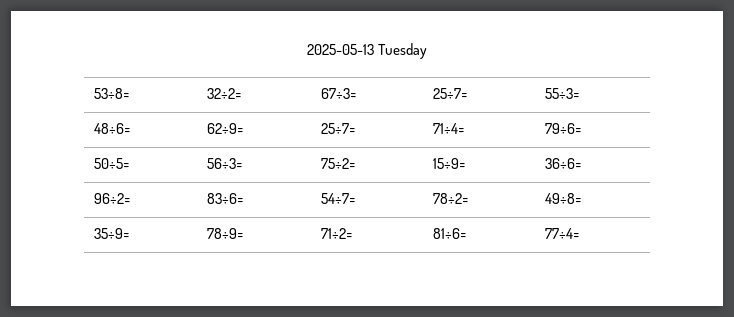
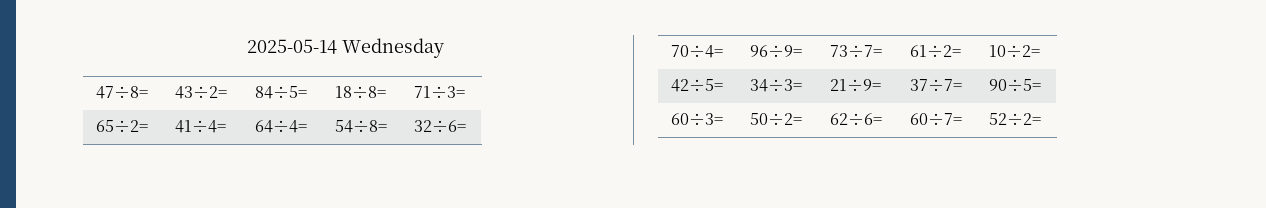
[306,43,428,59] [94,88,131,99] [207,88,243,99] [321,88,358,99] [433,88,469,99] [545,88,581,99] [94,123,132,134] [207,123,245,134] [321,123,357,134] [433,123,466,134] [545,123,583,134] [94,158,131,169] [207,158,244,169] [321,158,357,169] [433,158,467,169] [545,158,583,169] [94,193,132,204] [207,193,245,204] [321,193,357,204] [433,193,470,204] [545,193,583,204] [94,228,131,239] [207,228,245,239] [321,228,354,239] [433,228,468,239] [545,228,581,239] 2025-05-13 Tuesday // 53÷8= | 32÷2= | 67÷3= | 25÷7= | 55÷3= // 48÷6= | 62÷9= | 25÷7= | 71÷4= | 79÷6= // 50÷5= | 56÷3= | 75÷2= | 15÷9= | 36÷6= // 96÷2= | 83÷6= | 54÷7= | 78÷2= | 49÷8= // 35÷9= | 78÷9= | 71÷2= | 81÷6= | 77÷4= -> [247,38,444,58] [96,86,149,99] [175,86,228,99] [255,86,308,99] [335,86,387,98] [414,86,466,98] [96,120,149,132] [175,120,227,133] [255,120,308,133] [335,120,388,133] [414,120,467,132] [671,45,724,58] [750,45,803,57] [830,45,883,57] [910,45,962,57] [989,45,1041,57] [671,79,724,92] [750,79,803,92] [830,79,882,91] [910,79,963,91] [989,79,1042,91] [671,113,724,125] [750,113,803,125] [830,113,883,125] [910,113,963,125] [989,113,1042,125] 2025-05-14 Wednesday // 47÷8= | 43÷2= | 84÷5= | 18÷8= | 71÷3= // 65÷2= | 41÷4= | 64÷4= | 54÷8= | 32÷6= // 70÷4= | 96÷9= | 73÷7= | 61÷2= | 10÷2= // 42÷5= | 34÷3= | 21÷9= | 37÷7= | 90÷5= // 60÷3= | 50÷2= | 62÷6= | 60÷7= | 52÷2=

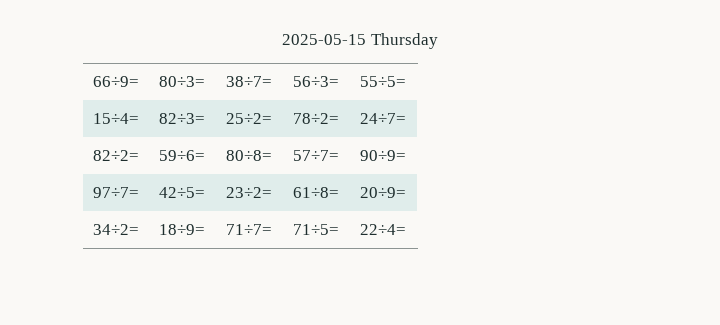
[247,38,444,58] [96,86,149,99] [175,86,228,99] [255,86,308,99] [335,86,387,98] [414,86,466,98] [96,120,149,132] [175,120,227,133] [255,120,308,133] [335,120,388,133] [414,120,467,132] [671,45,724,58] [750,45,803,57] [830,45,883,57] [910,45,962,57] [989,45,1041,57] [671,79,724,92] [750,79,803,92] [830,79,882,91] [910,79,963,91] [989,79,1042,91] [671,113,724,125] [750,113,803,125] [830,113,883,125] [910,113,963,125] [989,113,1042,125] 2025-05-14 Wednesday // 47÷8= | 43÷2= | 84÷5= | 18÷8= | 71÷3= // 65÷2= | 41÷4= | 64÷4= | 54÷8= | 32÷6= // 70÷4= | 96÷9= | 73÷7= | 61÷2= | 10÷2= // 42÷5= | 34÷3= | 21÷9= | 37÷7= | 90÷5= // 60÷3= | 50÷2= | 62÷6= | 60÷7= | 52÷2= -> [282,33,438,49] [92,76,139,87] [158,76,205,87] [225,76,272,87] [292,76,339,87] [359,76,406,87] [92,113,139,124] [158,113,205,124] [225,113,272,124] [292,113,339,124] [359,113,406,124] [92,150,139,161] [158,150,205,161] [225,150,272,161] [292,150,339,161] [359,150,406,161] [92,187,139,198] [158,187,205,198] [225,187,272,198] [292,187,339,198] [359,187,406,198] [92,224,139,235] [158,224,205,235] [225,224,272,235] [292,224,339,235] [359,224,406,235] 2025-05-15 Thursday // 66÷9= | 80÷3= | 38÷7= | 56÷3= | 55÷5= // 15÷4= | 82÷3= | 25÷2= | 78÷2= | 24÷7= // 82÷2= | 59÷6= | 80÷8= | 57÷7= | 90÷9= // 97÷7= | 42÷5= | 23÷2= | 61÷8= | 20÷9= // 34÷2= | 18÷9= | 71÷7= | 71÷5= | 22÷4=

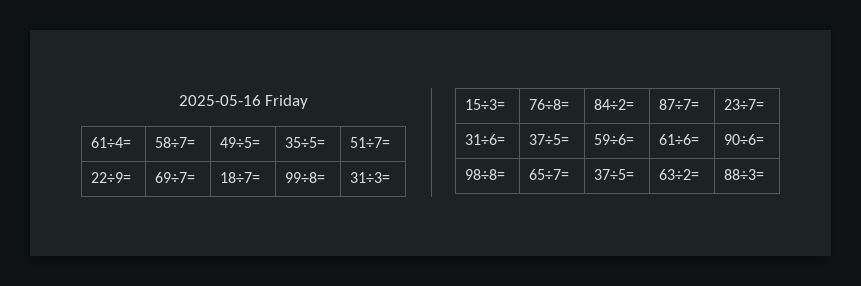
[282,33,438,49] [92,76,139,87] [158,76,205,87] [225,76,272,87] [292,76,339,87] [359,76,406,87] [92,113,139,124] [158,113,205,124] [225,113,272,124] [292,113,339,124] [359,113,406,124] [92,150,139,161] [158,150,205,161] [225,150,272,161] [292,150,339,161] [359,150,406,161] [92,187,139,198] [158,187,205,198] [225,187,272,198] [292,187,339,198] [359,187,406,198] [92,224,139,235] [158,224,205,235] [225,224,272,235] [292,224,339,235] [359,224,406,235] 2025-05-15 Thursday // 66÷9= | 80÷3= | 38÷7= | 56÷3= | 55÷5= // 15÷4= | 82÷3= | 25÷2= | 78÷2= | 24÷7= // 82÷2= | 59÷6= | 80÷8= | 57÷7= | 90÷9= // 97÷7= | 42÷5= | 23÷2= | 61÷8= | 20÷9= // 34÷2= | 18÷9= | 71÷7= | 71÷5= | 22÷4= -> [178,95,309,109] [90,137,131,148] [154,137,195,148] [219,137,260,148] [284,137,325,148] [349,137,390,148] [90,172,131,183] [154,172,195,183] [219,172,260,183] [284,172,325,183] [349,172,390,183] [464,99,505,110] [528,99,569,110] [593,99,634,110] [658,99,699,110] [723,99,764,110] [464,134,505,145] [528,134,569,145] [593,134,634,145] [658,134,699,145] [723,134,764,145] [464,169,505,180] [528,169,569,180] [593,169,634,180] [658,169,699,180] [723,169,764,180] 2025-05-16 Friday // 61÷4= | 58÷7= | 49÷5= | 35÷5= | 51÷7= // 22÷9= | 69÷7= | 18÷7= | 99÷8= | 31÷3= // 15÷3= | 76÷8= | 84÷2= | 87÷7= | 23÷7= // 31÷6= | 37÷5= | 59÷6= | 61÷6= | 90÷6= // 98÷8= | 65÷7= | 37÷5= | 63÷2= | 88÷3=

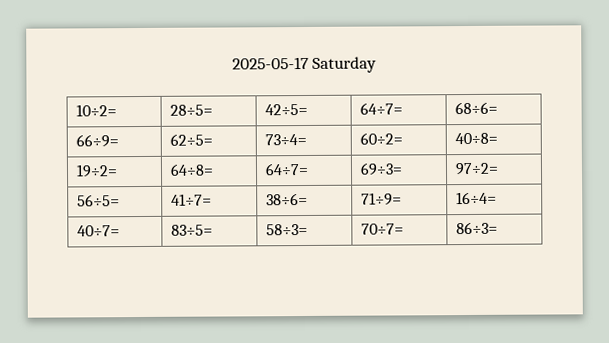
[178,95,309,109] [90,137,131,148] [154,137,195,148] [219,137,260,148] [284,137,325,148] [349,137,390,148] [90,172,131,183] [154,172,195,183] [219,172,260,183] [284,172,325,183] [349,172,390,183] [464,99,505,110] [528,99,569,110] [593,99,634,110] [658,99,699,110] [723,99,764,110] [464,134,505,145] [528,134,569,145] [593,134,634,145] [658,134,699,145] [723,134,764,145] [464,169,505,180] [528,169,569,180] [593,169,634,180] [658,169,699,180] [723,169,764,180] 2025-05-16 Friday // 61÷4= | 58÷7= | 49÷5= | 35÷5= | 51÷7= // 22÷9= | 69÷7= | 18÷7= | 99÷8= | 31÷3= // 15÷3= | 76÷8= | 84÷2= | 87÷7= | 23÷7= // 31÷6= | 37÷5= | 59÷6= | 61÷6= | 90÷6= // 98÷8= | 65÷7= | 37÷5= | 63÷2= | 88÷3= -> [231,56,378,73] [75,104,117,117] [169,104,213,116] [264,103,308,116] [359,102,403,115] [454,101,498,115] [75,134,119,148] [169,133,213,146] [264,133,307,146] [359,132,403,145] [454,132,498,145] [75,164,118,178] [169,163,214,176] [264,162,309,176] [359,162,403,176] [454,162,499,176] [76,194,120,207] [170,193,212,206] [265,192,308,206] [360,192,402,206] [455,191,497,205] [76,225,120,237] [170,224,213,236] [265,223,308,236] [360,223,404,235] [455,221,498,235] 2025-05-17 Saturday // 10÷2= | 28÷5= | 42÷5= | 64÷7= | 68÷6= // 66÷9= | 62÷5= | 73÷4= | 60÷2= | 40÷8= // 19÷2= | 64÷8= | 64÷7= | 69÷3= | 97÷2= // 56÷5= | 41÷7= | 38÷6= | 71÷9= | 16÷4= // 40÷7= | 83÷5= | 58÷3= | 70÷7= | 86÷3=

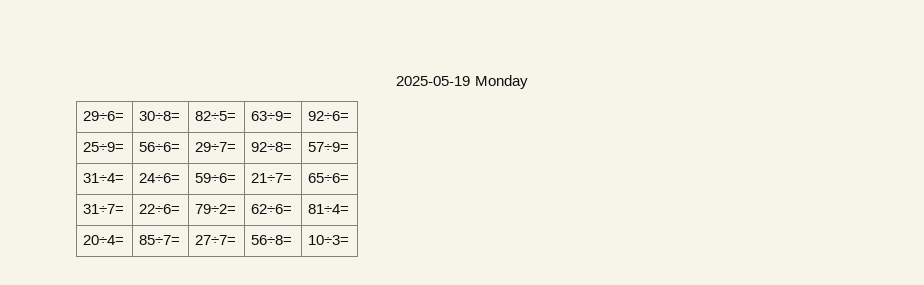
[231,56,378,73] [75,104,117,117] [169,104,213,116] [264,103,308,116] [359,102,403,115] [454,101,498,115] [75,134,119,148] [169,133,213,146] [264,133,307,146] [359,132,403,145] [454,132,498,145] [75,164,118,178] [169,163,214,176] [264,162,309,176] [359,162,403,176] [454,162,499,176] [76,194,120,207] [170,193,212,206] [265,192,308,206] [360,192,402,206] [455,191,497,205] [76,225,120,237] [170,224,213,236] [265,223,308,236] [360,223,404,235] [455,221,498,235] 2025-05-17 Saturday // 10÷2= | 28÷5= | 42÷5= | 64÷7= | 68÷6= // 66÷9= | 62÷5= | 73÷4= | 60÷2= | 40÷8= // 19÷2= | 64÷8= | 64÷7= | 69÷3= | 97÷2= // 56÷5= | 41÷7= | 38÷6= | 71÷9= | 16÷4= // 40÷7= | 83÷5= | 58÷3= | 70÷7= | 86÷3= -> [396,75,528,89] [83,111,125,121] [139,111,181,121] [195,111,237,121] [251,111,293,121] [308,111,350,121] [83,142,125,152] [139,142,181,152] [195,142,237,152] [251,142,293,152] [308,142,350,152] [83,173,125,183] [139,173,181,183] [195,173,237,183] [251,173,293,183] [308,173,350,183] [83,204,125,214] [139,204,181,214] [195,204,237,214] [251,204,293,214] [308,204,350,214] [83,235,125,245] [139,235,181,245] [195,235,237,245] [251,235,293,245] [308,235,350,245] 2025-05-19 Monday // 29÷6= | 30÷8= | 82÷5= | 63÷9= | 92÷6= // 25÷9= | 56÷6= | 29÷7= | 92÷8= | 57÷9= // 31÷4= | 24÷6= | 59÷6= | 21÷7= | 65÷6= // 31÷7= | 22÷6= | 79÷2= | 62÷6= | 81÷4= // 20÷4= | 85÷7= | 27÷7= | 56÷8= | 10÷3=

